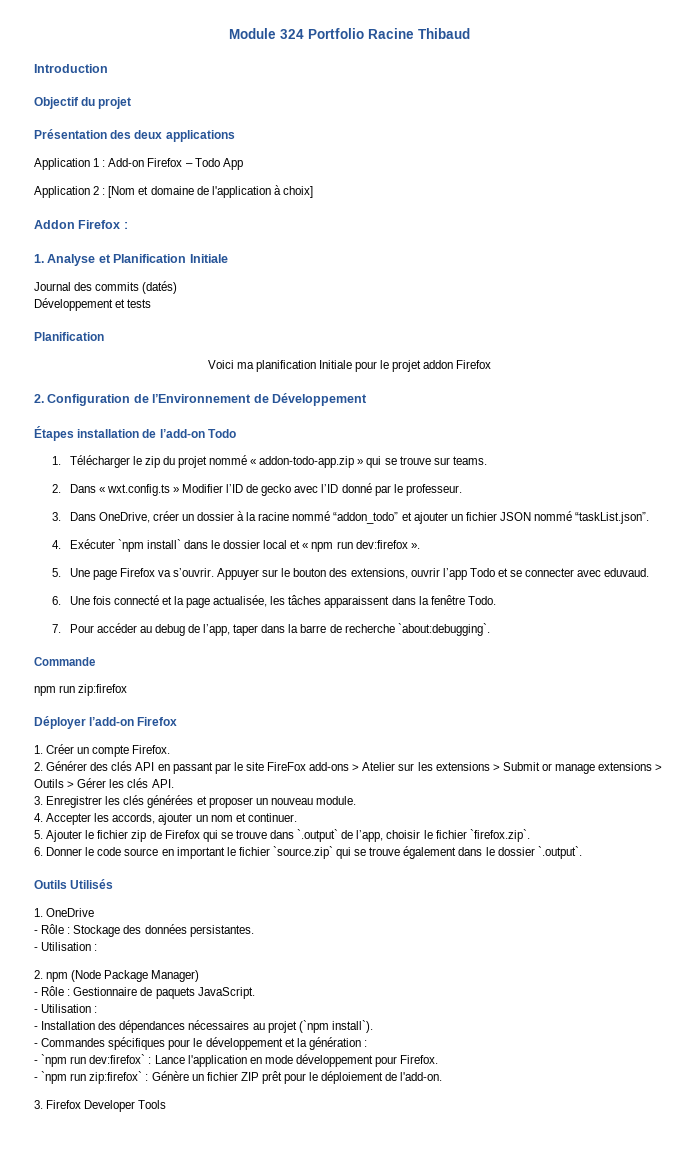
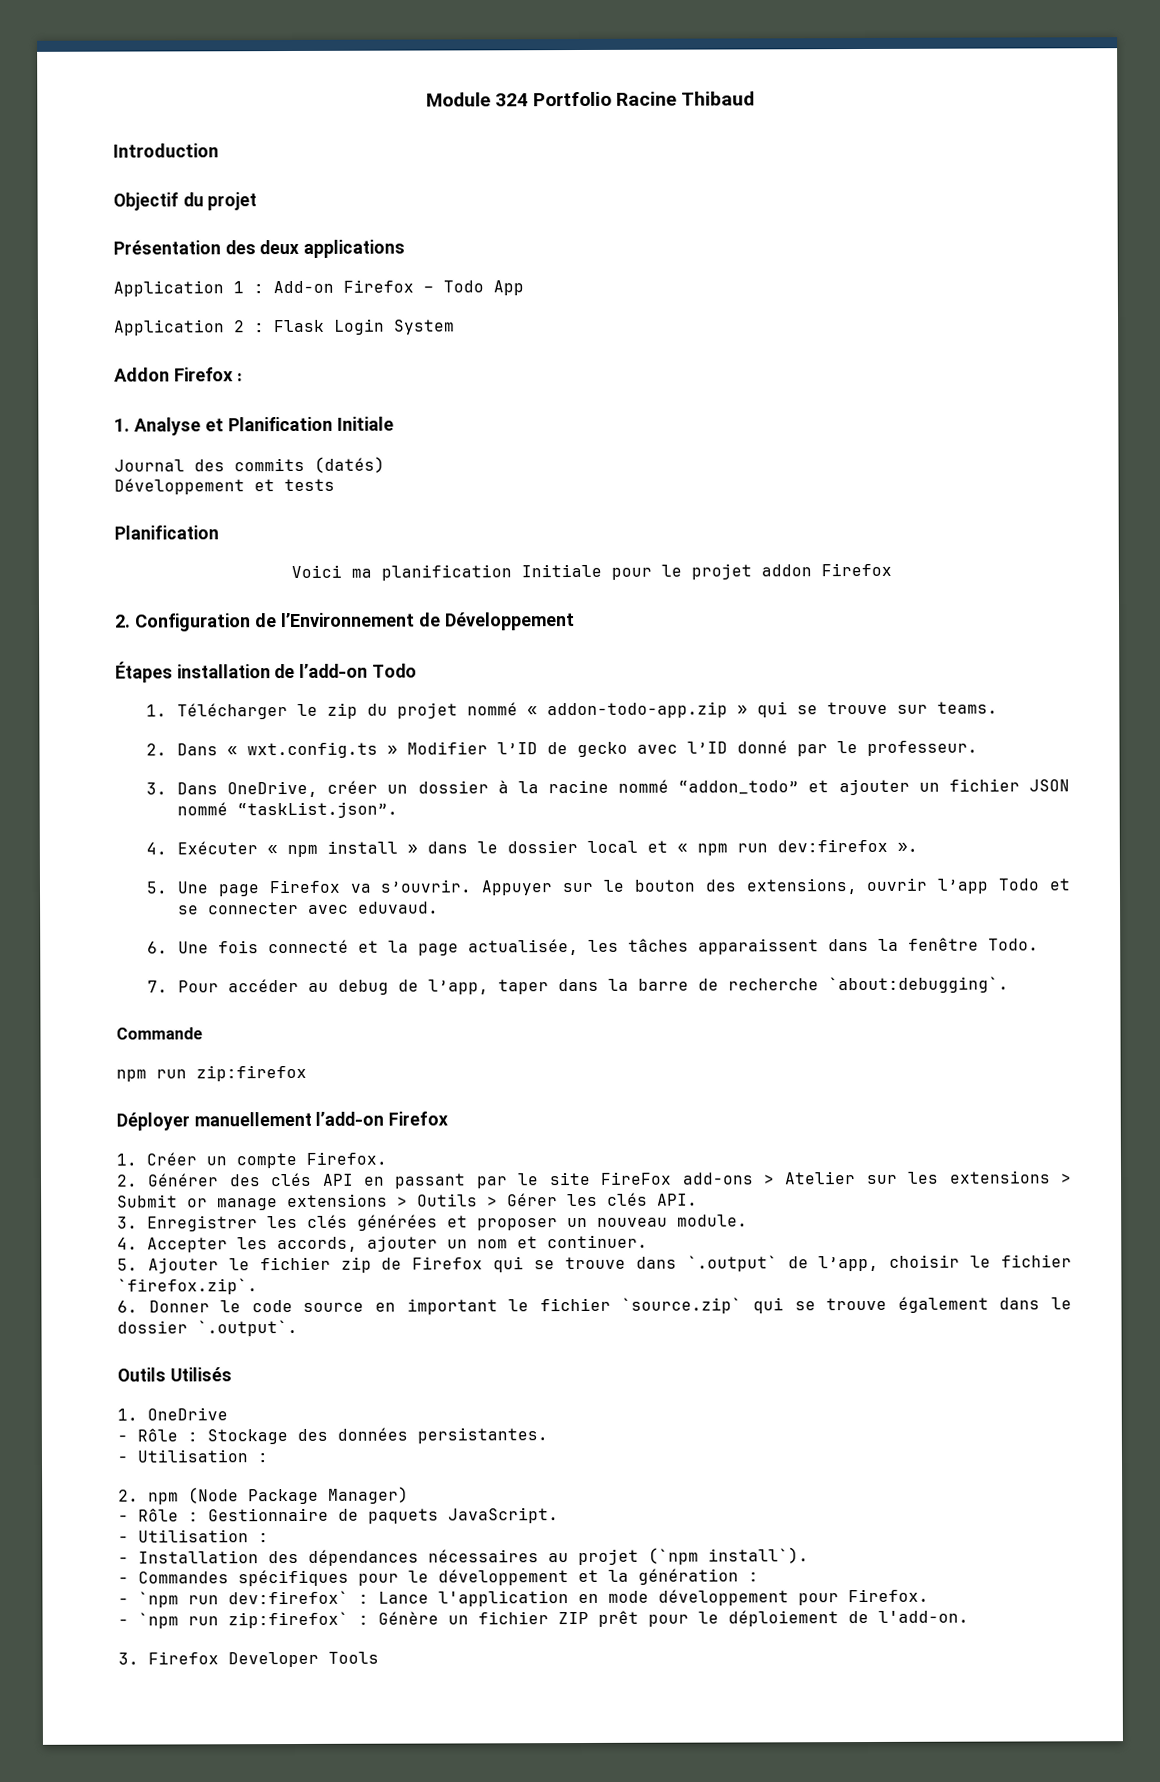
[108,185,313,198] [Nom et domaine de l'application à choix] -> [274,318,455,335] Flask Login System
[117,539,181,552] `npm install` -> [266,840,418,858] « npm install »
(86, 722) none -> [193,1111,312,1127] manuellement

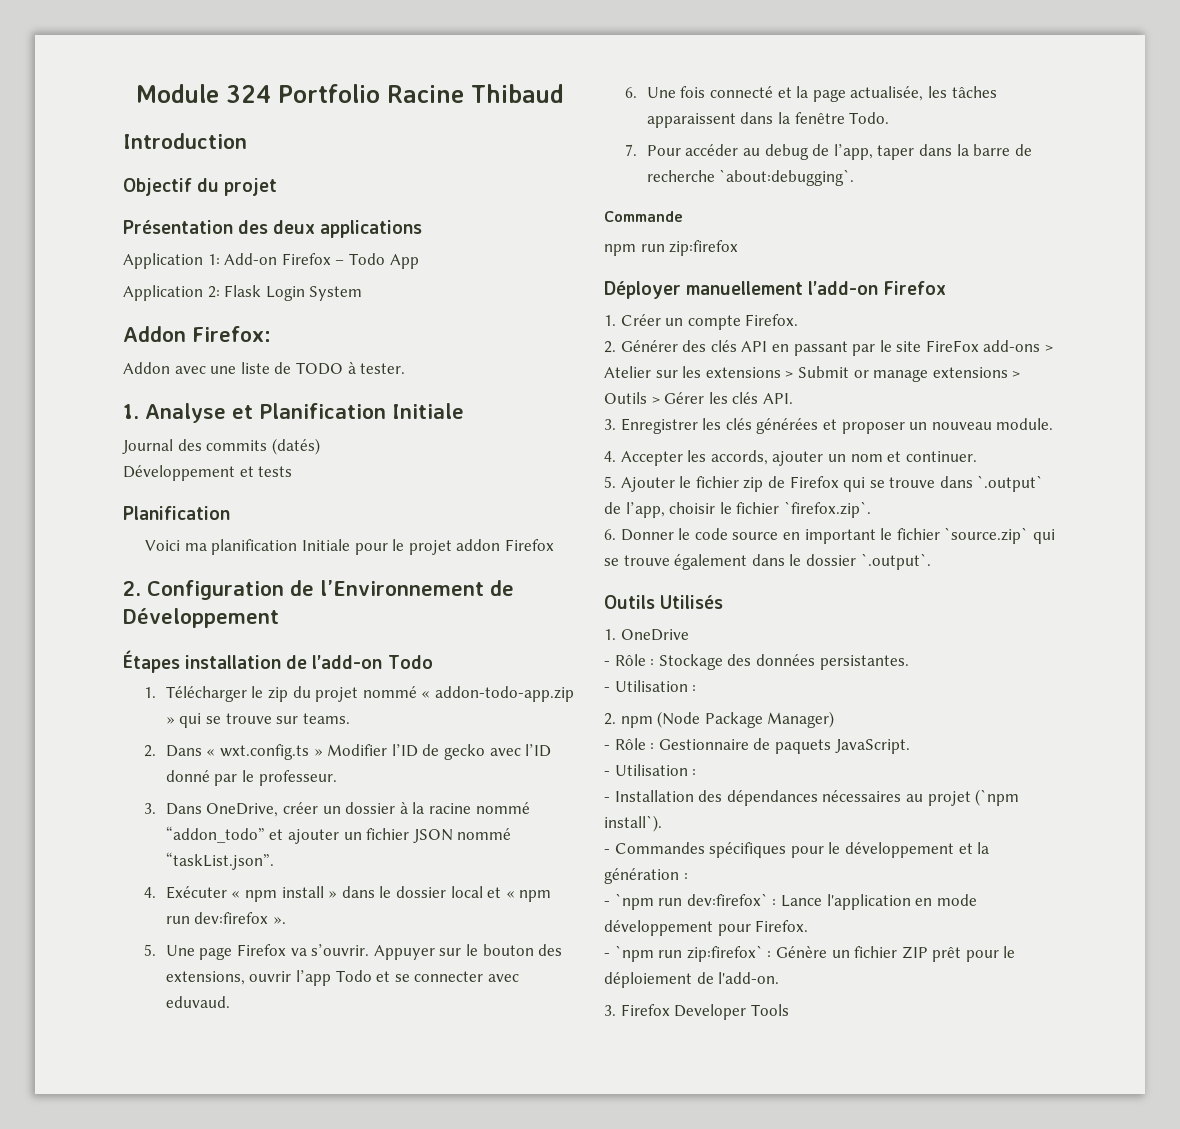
[233,281,264,294] 1 : -> [207,254,220,265] 1:
[234,320,265,333] 2 : -> [207,286,220,298] 2:
[174,367,243,382] Firefox : -> [192,326,271,342] [123,362,406,375] Firefox: // Addon avec une liste de TODO à tester.

